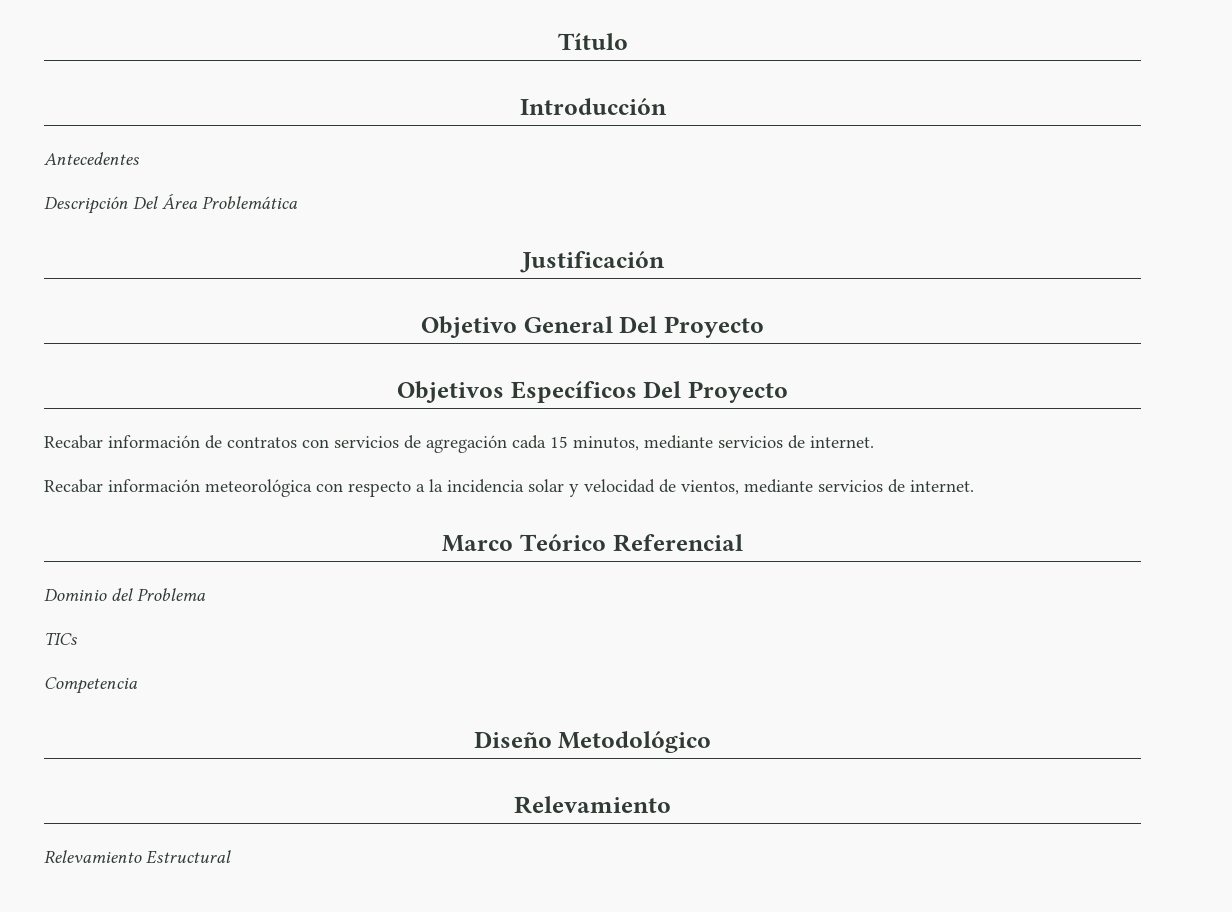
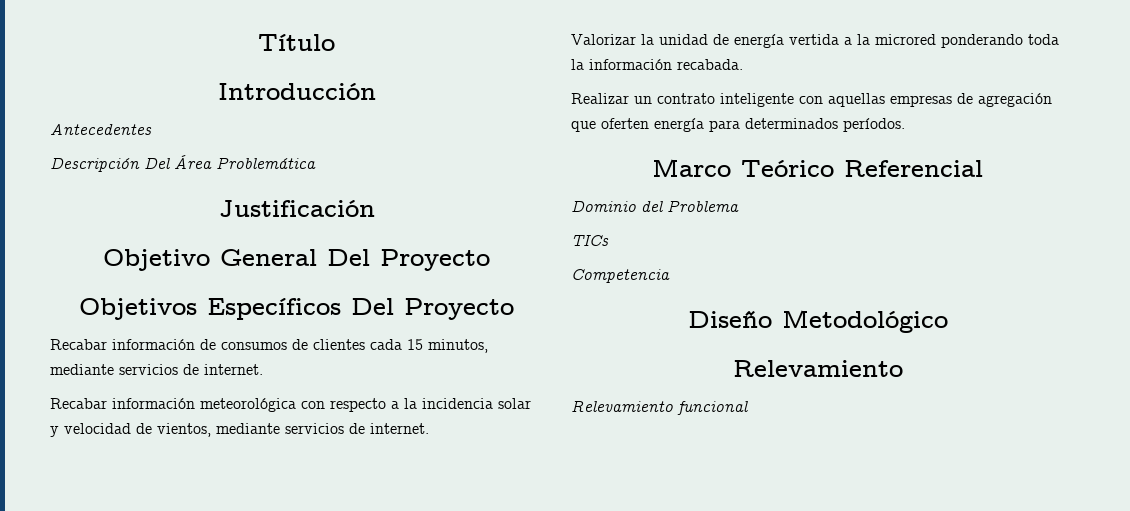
[227,435,507,453] contratos con servicios de agregación -> [221,339,365,350] consumos de clientes
(974, 486) none -> [571,34,1059,48] [571,59,743,70] [571,93,1052,107] [571,118,905,132] // Valorizar la unidad de energía vertida a la microred ponderando toda la información recabada. // Realizar un contrato inteligente con aquellas empresas de agregación que oferten energía para determinados períodos.
[146,850,231,864] Estructural -> [677,401,748,415] funcional

